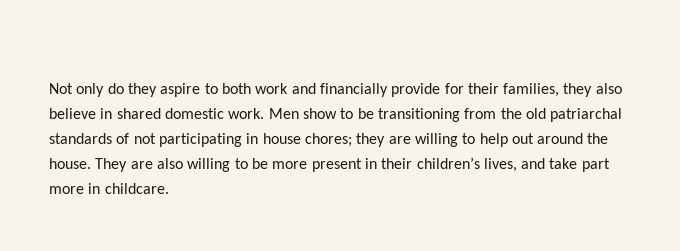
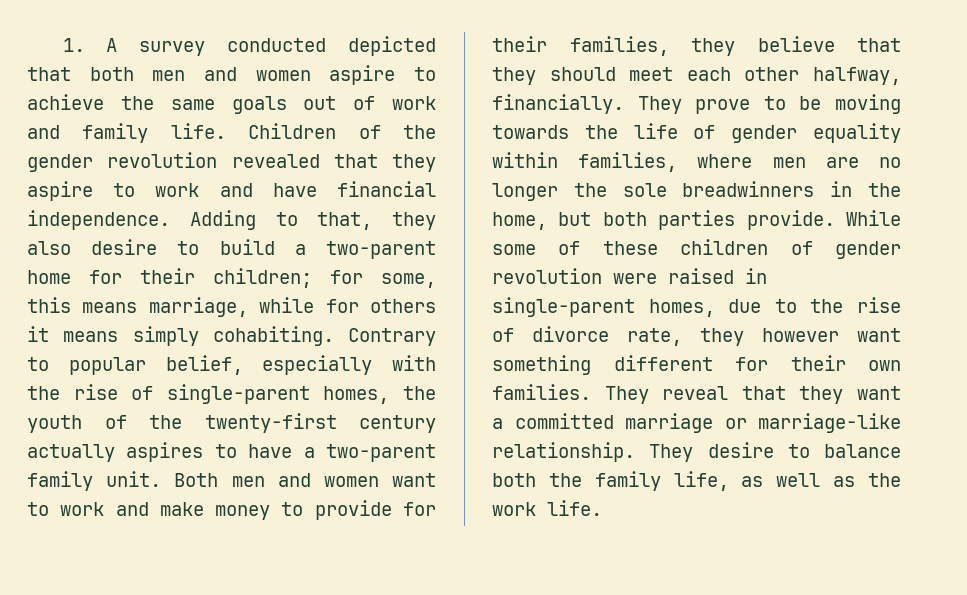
[49,83,124,97] Not only do -> [62,36,436,56] [27,65,436,85] [27,94,436,114] [27,123,436,143] [27,152,378,172] 1. A survey conducted depicted that both men and women aspire to achieve the same goals out of work and family life. Children of the gender revolution revealed that
[221,83,388,97] both work and financially -> [155,181,436,197] [27,210,436,230] [27,239,436,259] [27,268,436,288] [27,297,436,317] [27,326,436,346] [27,355,436,375] [27,384,436,404] [27,413,436,433] [27,442,436,462] [27,471,436,491] [27,502,304,520] work and have financial independence. Adding to that, they also desire to build a two-parent home for their children; for some, this means marriage, while for others it means simply cohabiting. Contrary to popular belief, especially with the rise of single-parent homes, the youth of the twenty-first century actually aspires to have a two-parent family unit. Both men and women want to work and make money to
[595,83,622,94] [49,108,623,122] [49,133,609,147] [49,157,610,172] [49,183,169,194] also believe in shared domestic work. Men show to be transitioning from the old patriarchal standards of not participating in house chores; they are willing to help out around the house. They are also willing to be more present in their children’s lives, and take part more in childcare. -> [757,36,901,52] [492,67,901,85] [492,94,901,114] [492,123,901,143] [492,152,901,172] [492,181,901,201] [492,210,901,230] [492,239,901,259] [492,268,767,284] [492,297,901,317] [492,326,901,346] [492,355,901,375] [492,384,901,404] [492,413,901,433] [492,442,901,462] [492,471,901,491] [492,500,602,516] believe that they should meet each other halfway, financially. They prove to be moving towards the life of gender equality within families, where men are no longer the sole breadwinners in the home, but both parties provide. While some of these children of gender revolution were raised in single-parent homes, due to the rise of divorce rate, they however want something different for their own families. They reveal that they want a committed marriage or marriage-like relationship. They desire to balance both the family life, as well as the work life.

